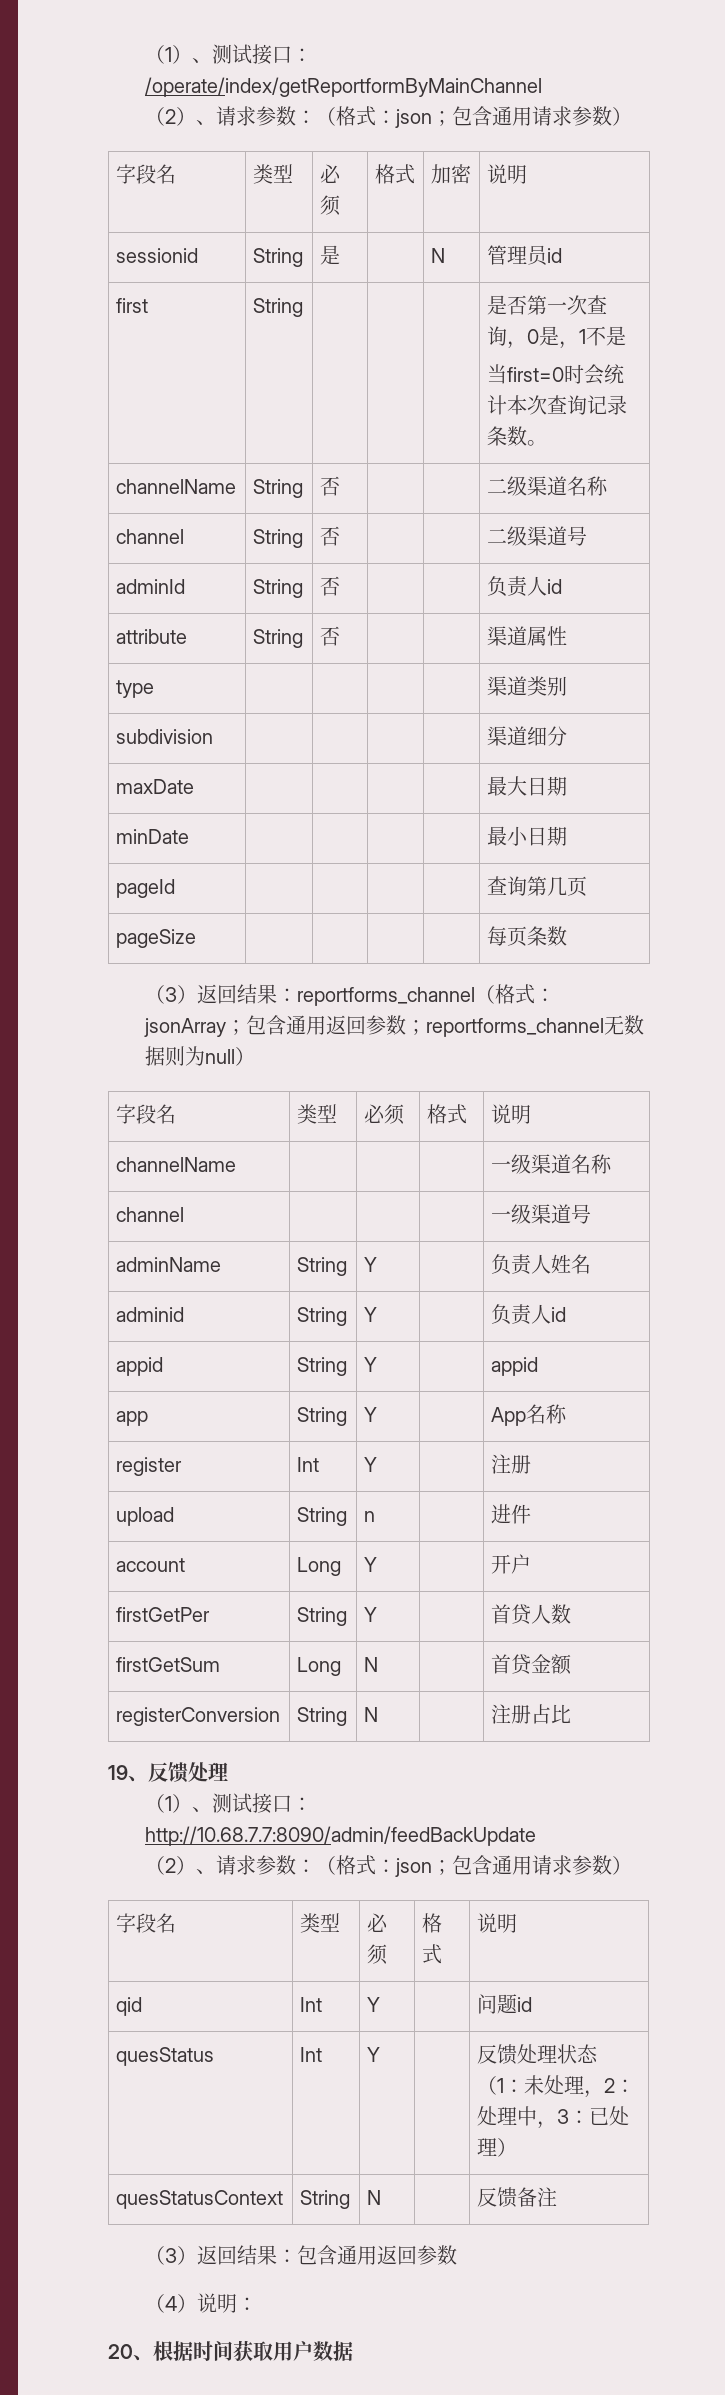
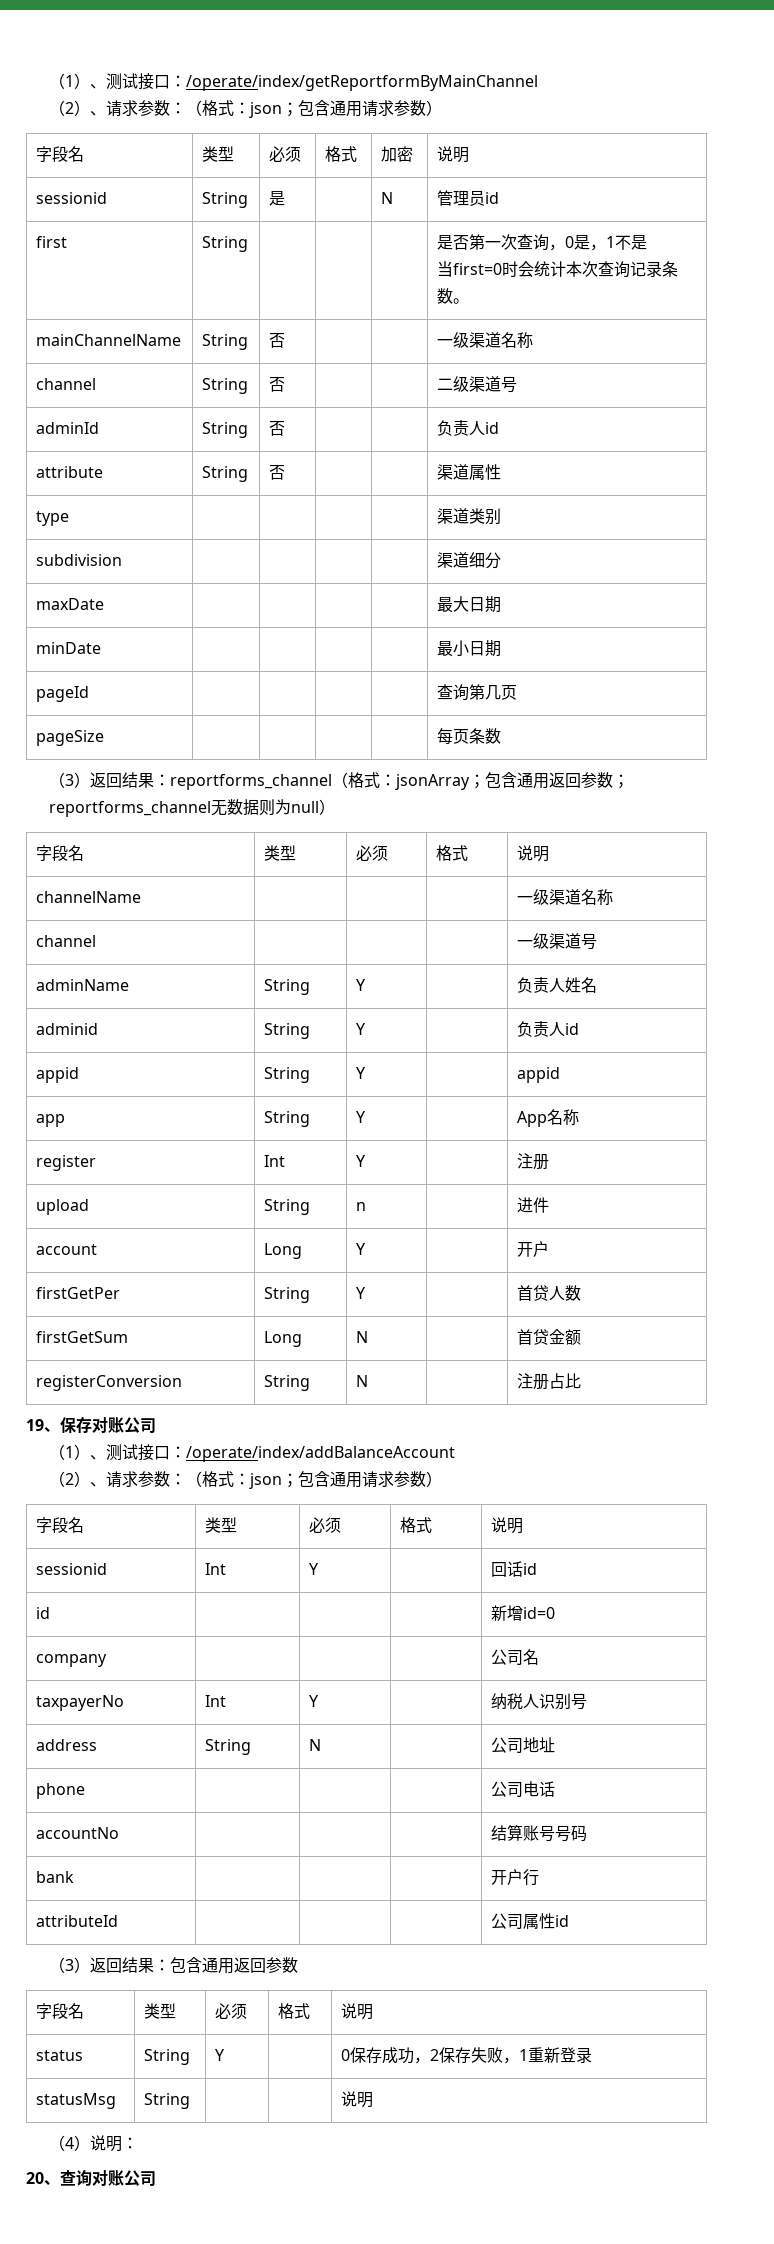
[116,479,237,494] [253,479,304,498] [320,476,341,496] [487,478,508,494] channelName | String | 否 | | | 二 -> [36,334,182,346] [202,334,249,350] [269,333,286,348] [437,339,454,346] mainChannelName | String | 否 | | | 一
[148,1762,228,1783] [144,1793,312,1814] [144,1826,536,1846] 反馈处理 // （1）、测试接口：http://10.68.7.7:8090/admin/feedBackUpdate -> [60,1417,156,1434] [48,1444,455,1462] 保存对账公司 // （1）、测试接口：/operate/index/addBalanceAccount
[116,1997,143,2016] [300,1997,323,2012] [367,1997,381,2012] [477,1994,533,2014] [116,2047,215,2066] [300,2047,323,2062] [367,2047,381,2062] [477,2044,599,2065] [477,2075,636,2098] [477,2106,630,2129] [477,2138,518,2157] [116,2190,284,2209] [300,2190,351,2209] [367,2190,382,2205] [477,2187,558,2208] qid | Int | Y | | 问题id // quesStatus | Int | Y | | 反馈处理状态（1：未处理，2：处理中，3：已处理） // quesStatusContext | String | N | | 反馈备注 -> [36,1563,108,1575] [205,1563,227,1575] [309,1563,320,1575] [491,1561,538,1577] [36,1607,51,1619] [491,1605,556,1621] [36,1654,108,1667] [491,1649,540,1665] [36,1695,125,1711] [205,1695,227,1707] [309,1695,320,1707] [491,1693,588,1710] [36,1739,98,1751] [205,1739,252,1755] [309,1739,322,1751] [491,1737,556,1753] [36,1783,86,1799] [491,1781,556,1797] [36,1827,120,1839] [491,1824,588,1842] [36,1871,75,1883] [491,1869,540,1886] [36,1915,119,1927] [491,1913,570,1929] sessionid | Int | Y | | 回话id // id | | | | 新增id=0 // company | | | | 公司名 // taxpayerNo | Int | Y | | 纳税人识别号 // address | String | N | | 公司地址 // phone | | | | 公司电话 // accountNo | | | | 结算账号号码 // bank | | | | 开户行 // attributeId | | | | 公司属性id
(457, 2255) none -> [36,2003,85,2019] [144,2003,177,2019] [215,2003,248,2019] [278,2003,311,2019] [341,2003,374,2020] [36,2050,84,2061] [144,2049,191,2065] [215,2049,226,2061] [341,2047,593,2064] [36,2093,117,2109] [144,2093,191,2109] [341,2091,374,2108] // 字段名 | 类型 | 必须 | 格式 | 说明 // status | String | Y | | 0保存成功，2保存失败，1重新登录 // statusMsg | String | | | 说明
[153,2340,353,2361] 根据时间获取用户数据 -> [60,2169,156,2187] 查询对账公司

